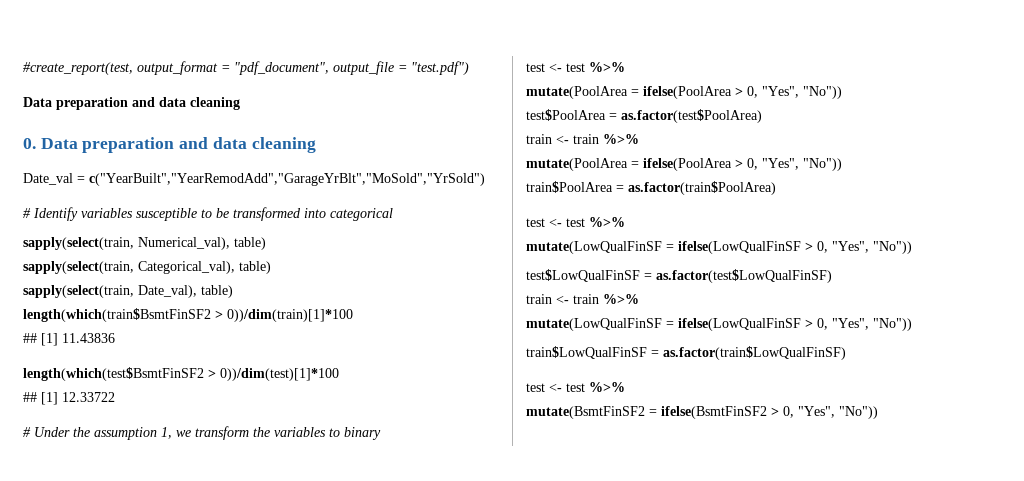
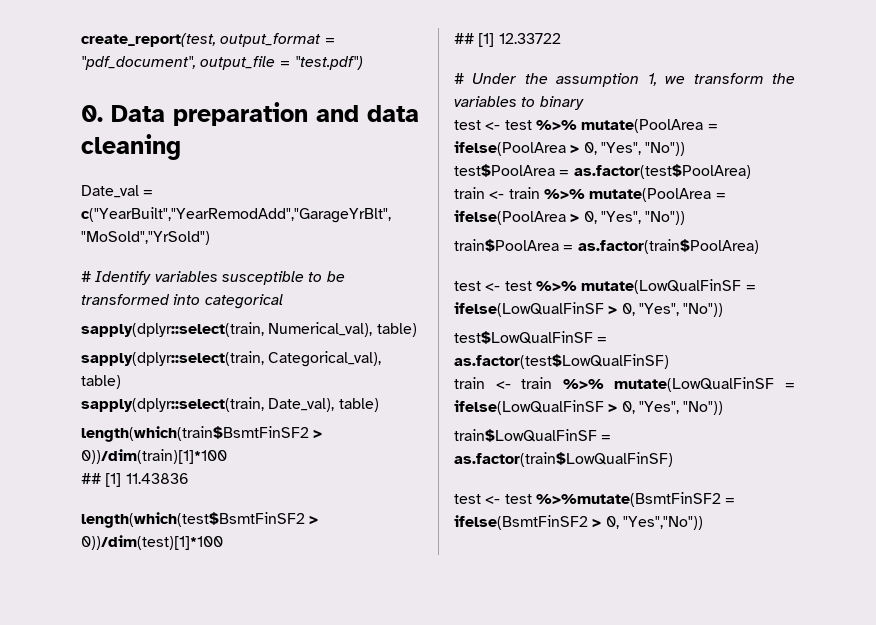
[23,62,133,75] #create_report(test, -> [81,33,216,47] create_report(test,
[23,97,240,110] // Data preparation and data cleaning -> (363, 63) none
[23,237,134,250] sapply(select(train, -> [81,322,264,337] sapply(dplyr::select(train,
[23,261,134,274] sapply(select(train, -> [81,351,264,366] sapply(dplyr::select(train,
[23,285,134,298] sapply(select(train, -> [81,397,264,412] sapply(dplyr::select(train,
(625, 67) // -> (577, 125) none
(639, 139) // -> (585, 194) none
(625, 222) // -> (577, 286) none
(639, 299) // -> (604, 384) none
[589,382,625,392] [526,406,645,419] %>% // mutate(BsmtFinSF2 -> [535,492,721,507] %>%mutate(BsmtFinSF2
[798,406,878,419] "Yes", "No")) -> [622,516,703,530] "Yes","No"))

